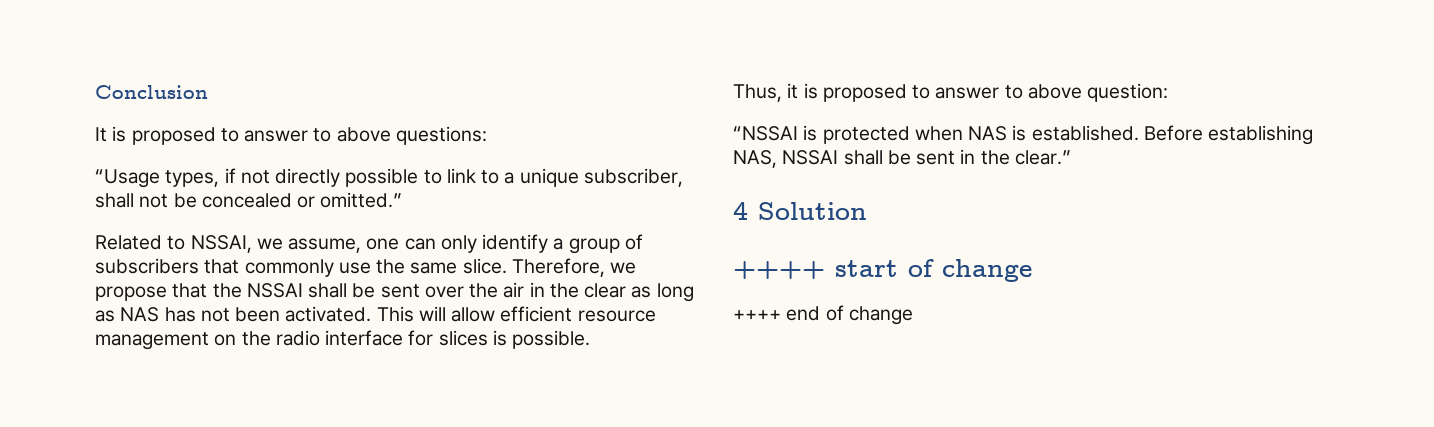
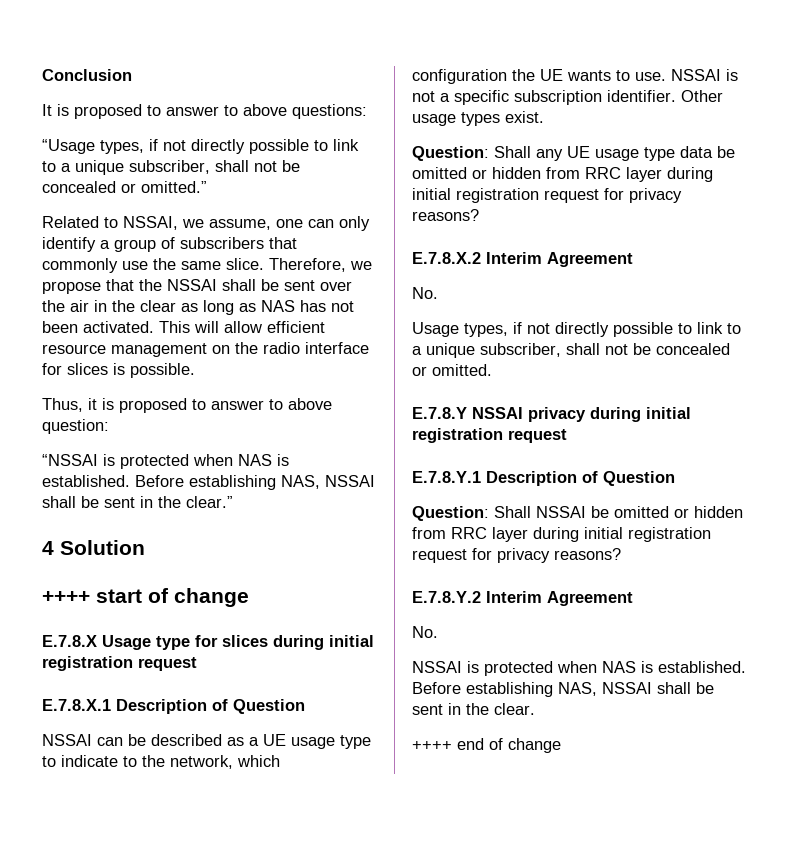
(1032, 270) none -> [42,635,374,650] [42,656,197,671] [42,699,305,714] [42,734,371,749] [42,755,280,769] [412,69,738,84] [412,90,723,105] [412,111,544,126] [412,146,735,161] [412,167,713,182] [412,188,682,203] [412,209,479,221] [412,252,633,267] [412,287,438,299] [412,322,741,337] [412,343,730,358] [412,364,492,376] [412,407,691,422] [412,428,567,443] [412,471,675,486] [412,506,743,521] [412,527,711,542] [412,548,621,563] [412,591,633,606] [412,626,438,638] [412,661,746,676] [412,682,714,697] [412,703,535,715] // E.7.8.X Usage type for slices during initial registration request // E.7.8.X.1 Description of Question // NSSAI can be described as a UE usage type to indicate to the network, which configuration the UE wants to use. NSSAI is not a specific subscription identifier. Other usage types exist. // Question: Shall any UE usage type data be omitted or hidden from RRC layer during initial registration request for privacy reasons? // E.7.8.X.2 Interim Agreement // No. // Usage types, if not directly possible to link to a unique subscriber, shall not be concealed or omitted. // E.7.8.Y NSSAI privacy during initial registration request // E.7.8.Y.1 Description of Question // Question: Shall NSSAI be omitted or hidden from RRC layer during initial registration request for privacy reasons? // E.7.8.Y.2 Interim Agreement // No. // NSSAI is protected when NAS is established. Before establishing NAS, NSSAI shall be sent in the clear.

